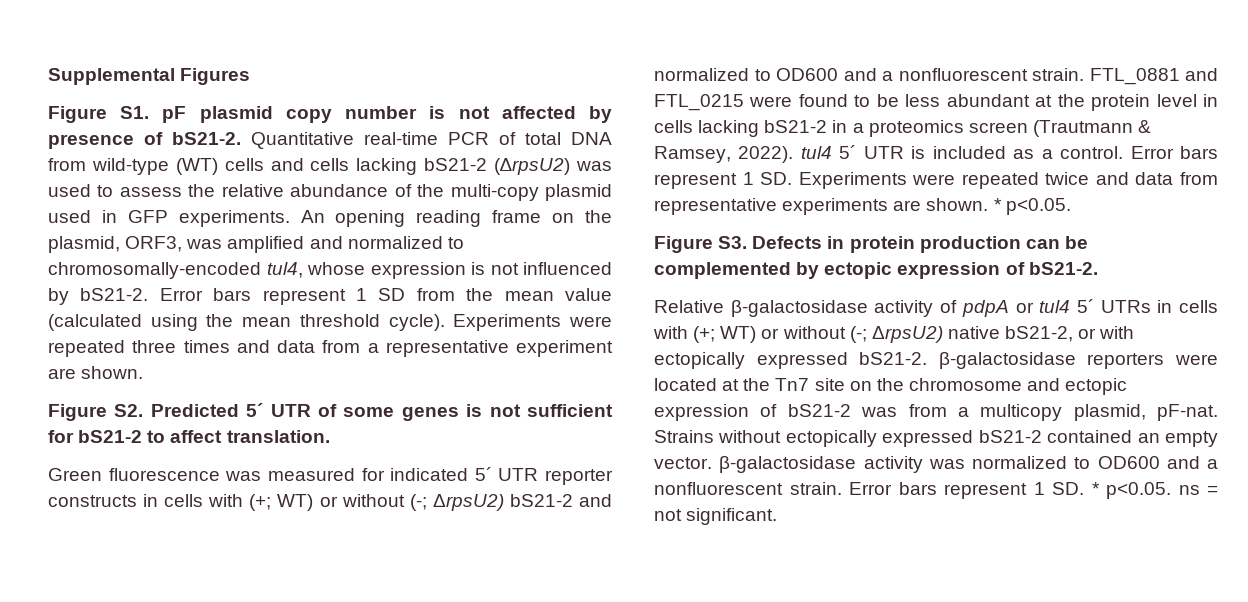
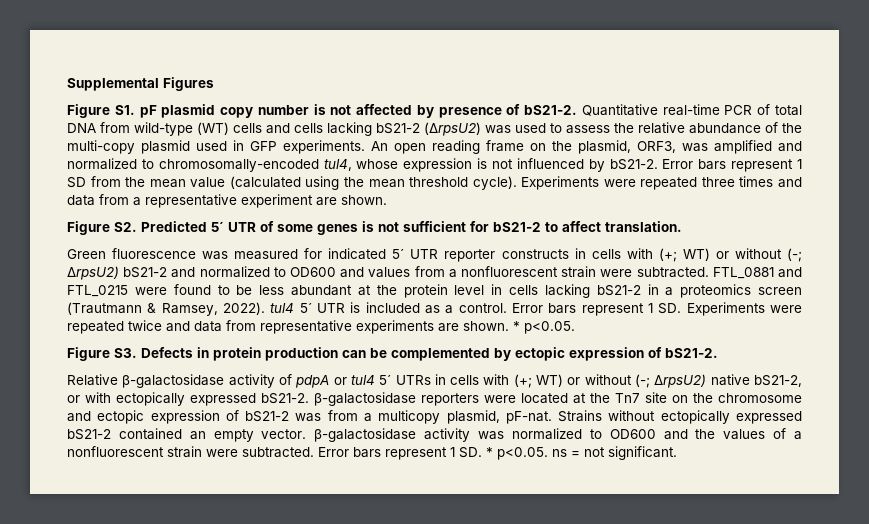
[335,210,406,227] opening -> [394,143,426,154] open
[882,68,1084,81] a nonfluorescent strain. -> [368,266,709,278] values from a nonfluorescent strain were subtracted.
[1207,459,1218,469] [654,482,842,495] a nonfluorescent strain. -> [695,428,803,440] [67,446,314,458] the values of a nonfluorescent strain were subtracted.

